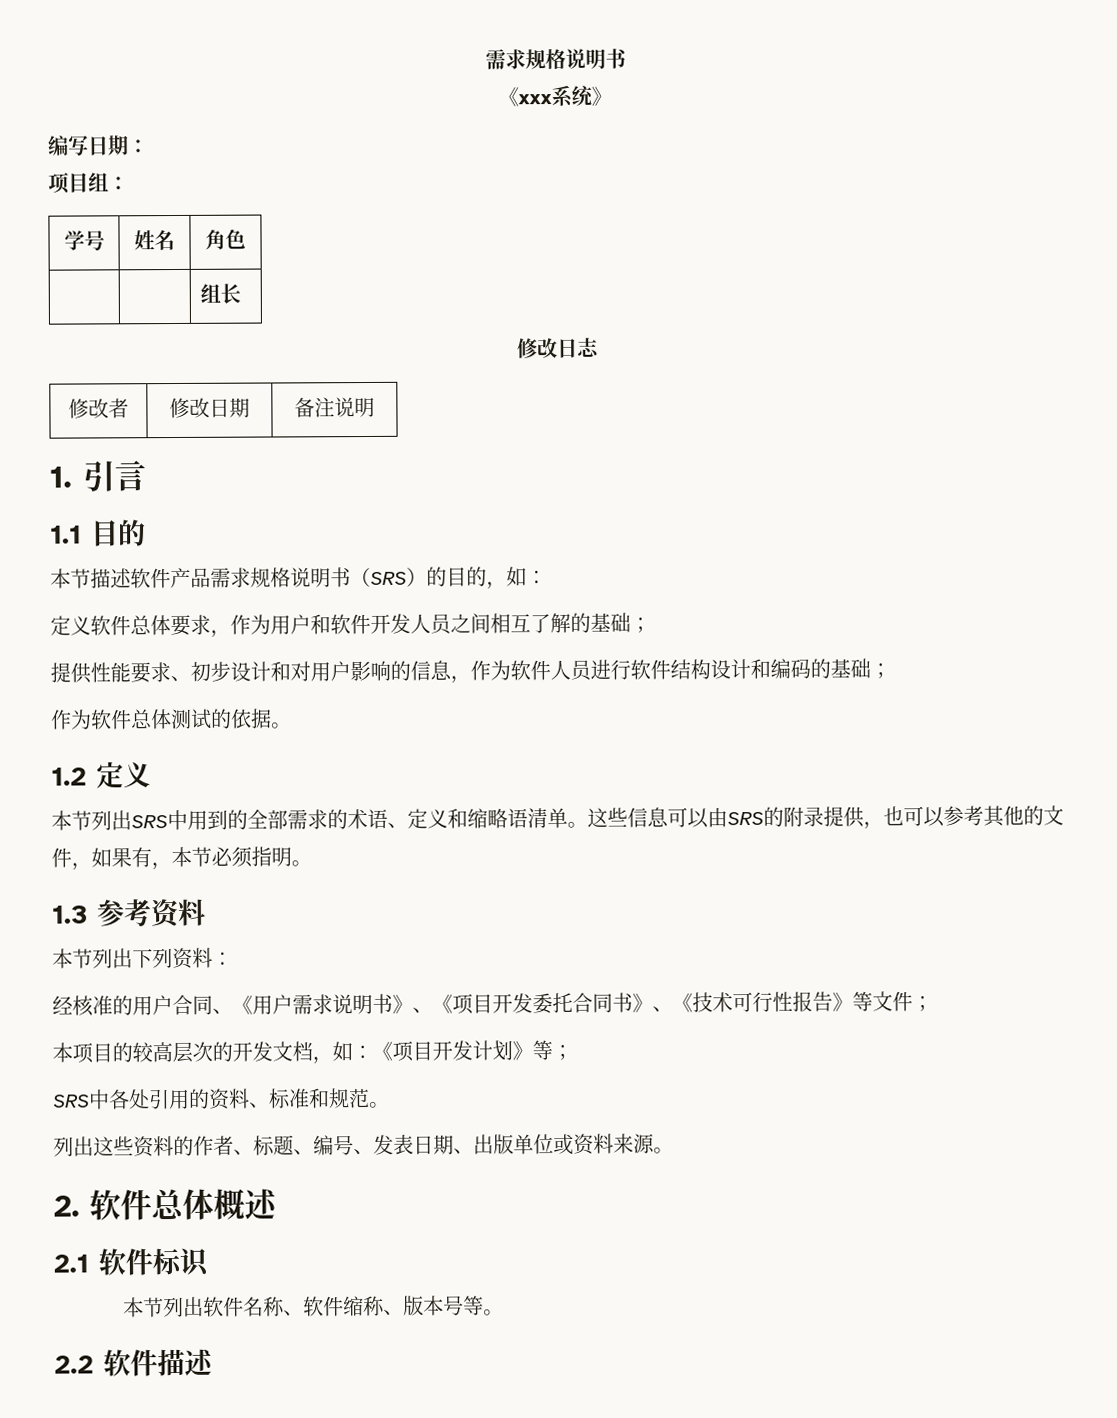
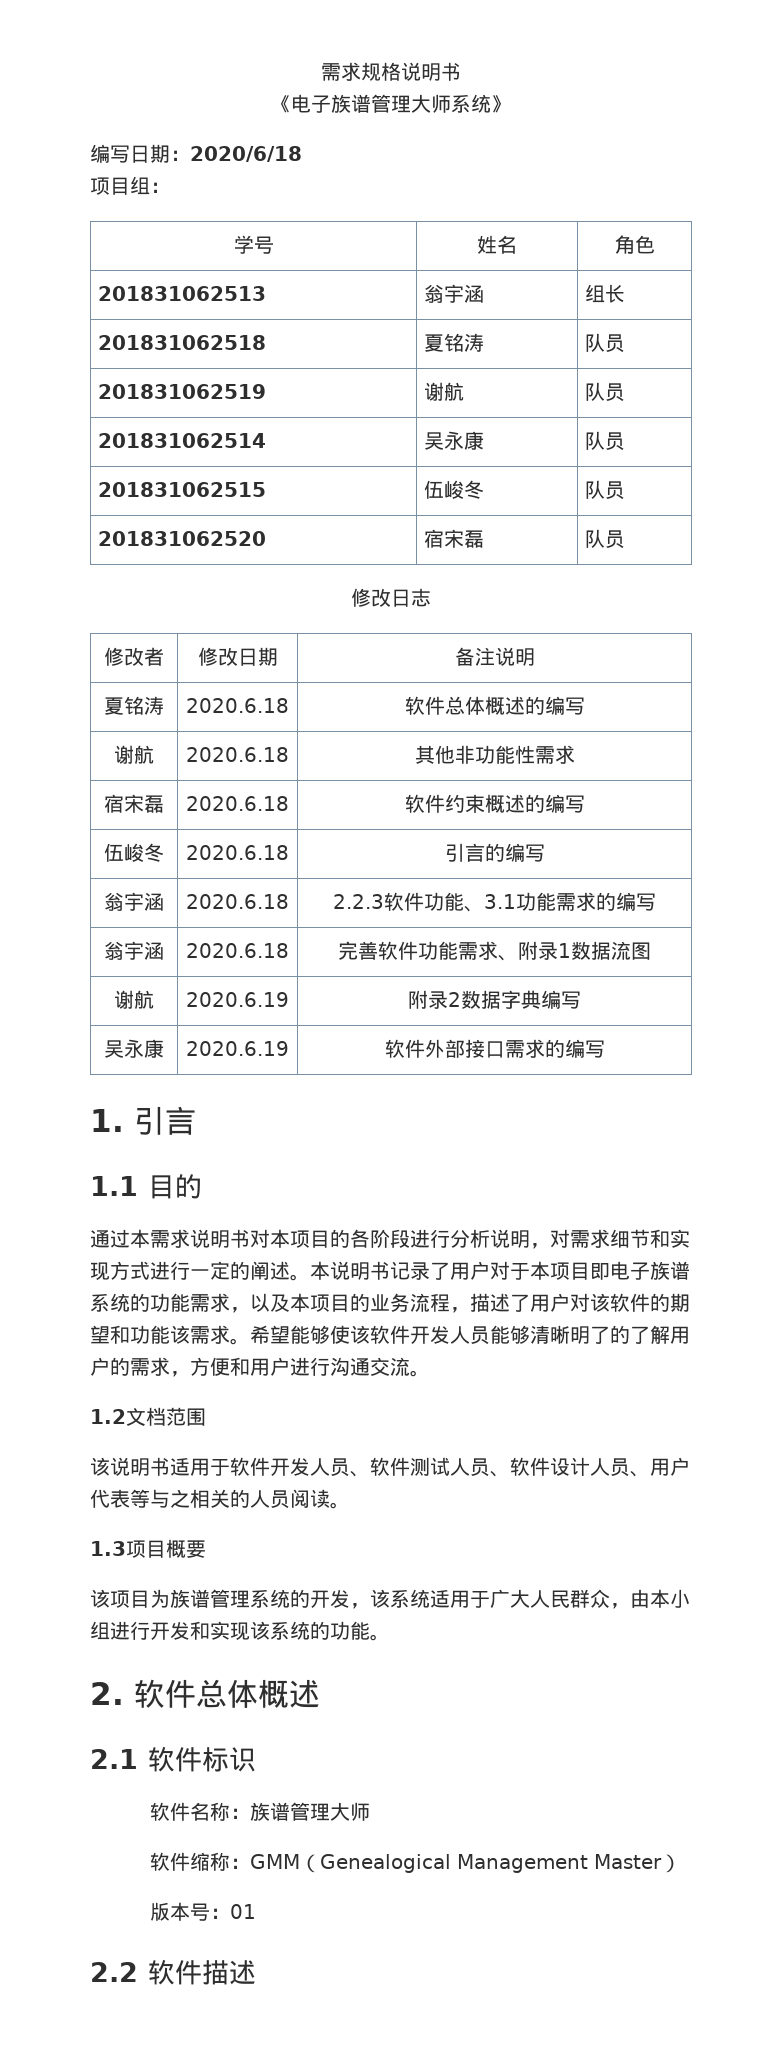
[518,94,552,105] xxx -> [291,94,451,113] 电子族谱管理大师
(149, 146) none -> [190,146,302,162] 2020/6/18
(246, 239) | -> [98,286,267,301] [424,284,485,303] 201831062513 | 翁宇涵
(242, 293) none -> [98,335,267,350] [424,333,485,352] [585,333,626,353] [98,384,267,399] [424,382,465,401] [585,382,626,402] [98,433,267,448] [424,431,485,450] [585,431,626,451] [98,482,267,497] [424,480,485,499] [585,480,626,500] [98,531,267,546] [424,529,485,548] [585,529,626,549] // 201831062518 | 夏铭涛 | 队员 // 201831062519 | 谢航 | 队员 // 201831062514 | 吴永康 | 队员 // 201831062515 | 伍峻冬 | 队员 // 201831062520 | 宿宋磊 | 队员
[49,460,147,492] [50,519,146,547] [50,566,547,590] [50,612,651,638] [50,658,891,684] [50,708,292,730] [51,761,151,789] [51,805,1064,831] [51,846,312,871] [52,898,206,929] [52,947,233,970] [52,991,933,1017] [52,1040,573,1065] [53,1087,390,1110] [53,1133,655,1158] // 1.引言 // 1.1目的 // 本节描述软件产品需求规格说明书（SRS）的目的，如： // 定义软件总体要求，作为用户和软件开发人员之间相互了解的基础； // 提供性能要求、初步设计和对用户影响的信息，作为软件人员进行软件结构设计和编码的基础； // 作为软件总体测试的依据。 // 1.2定义 // 本节列出SRS中用到的全部需求的术语、定义和缩略语清单。这些信息可以由SRS的附录提供，也可以参考其他的文件，如果有，本节必须指明。 // 1.3参考资料 // 本节列出下列资料： // 经核准的用户合同、《用户需求说明书》、《项目开发委托合同书》、《技术可行性报告》等文件； // 本项目的较高层次的开发文档，如：《项目开发计划》等； // SRS中各处引用的资料、标准和规范。 // 列出这些资料的作者、标题、编号、发表日期、出版单位或资料来源 -> [104,696,164,715] [186,698,289,713] [404,696,585,715] [114,745,154,764] [186,747,289,762] [414,745,575,764] [104,794,164,813] [186,796,289,811] [404,794,585,813] [104,843,164,862] [186,845,289,860] [444,843,545,862] [104,892,164,911] [186,894,289,909] [333,892,656,912] [104,941,164,960] [186,943,289,958] [338,941,651,961] [114,990,154,1009] [186,992,289,1007] [408,990,581,1009] [104,1039,164,1058] [186,1041,289,1056] [384,1039,605,1058] [90,1106,196,1135] [90,1174,202,1199] [90,1229,690,1249] [90,1261,690,1281] [90,1293,690,1313] [90,1325,690,1345] [90,1357,430,1377] [90,1407,206,1426] [90,1457,690,1477] [90,1489,350,1509] [90,1539,206,1558] [90,1589,690,1609] [90,1621,370,1641] // 夏铭涛 | 2020.6.18 | 软件总体概述的编写 // 谢航 | 2020.6.18 | 其他非功能性需求 // 宿宋磊 | 2020.6.18 | 软件约束概述的编写 // 伍峻冬 | 2020.6.18 | 引言的编写 // 翁宇涵 | 2020.6.18 | 2.2.3软件功能、3.1功能需求的编写 // 翁宇涵 | 2020.6.18 | 完善软件功能需求、附录1数据流图 // 谢航 | 2020.6.19 | 附录2数据字典编写 // 吴永康 | 2020.6.19 | 软件外部接口需求的编写 // 1.引言 // 1.1目的 // 通过本需求说明书对本项目的各阶段进行分析说明，对需求细节和实现方式进行一定的阐述。本说明书记录了用户对于本项目即电子族谱系统的功能需求，以及本项目的业务流程，描述了用户对该软件的期望和功能该需求。希望能够使该软件开发人员能够清晰明了的了解用户的需求，方便和用户进行沟通交流。 // 1.2文档范围 // 该说明书适用于软件开发人员、软件测试人员、软件设计人员、用户代表等与之相关的人员阅读。 // 1.3项目概要 // 该项目为族谱管理系统的开发，该系统适用于广大人民群众，由本小组进行开发和实现该系统的功能
[122,1295,504,1318] 本节列出软件名称、软件缩称、版本号等。 -> [150,1802,371,1821] [150,1852,682,1873] [150,1902,257,1921] 软件名称：族谱管理大师 // 软件缩称：GMM（Genealogical Management Master） // 版本号：01

